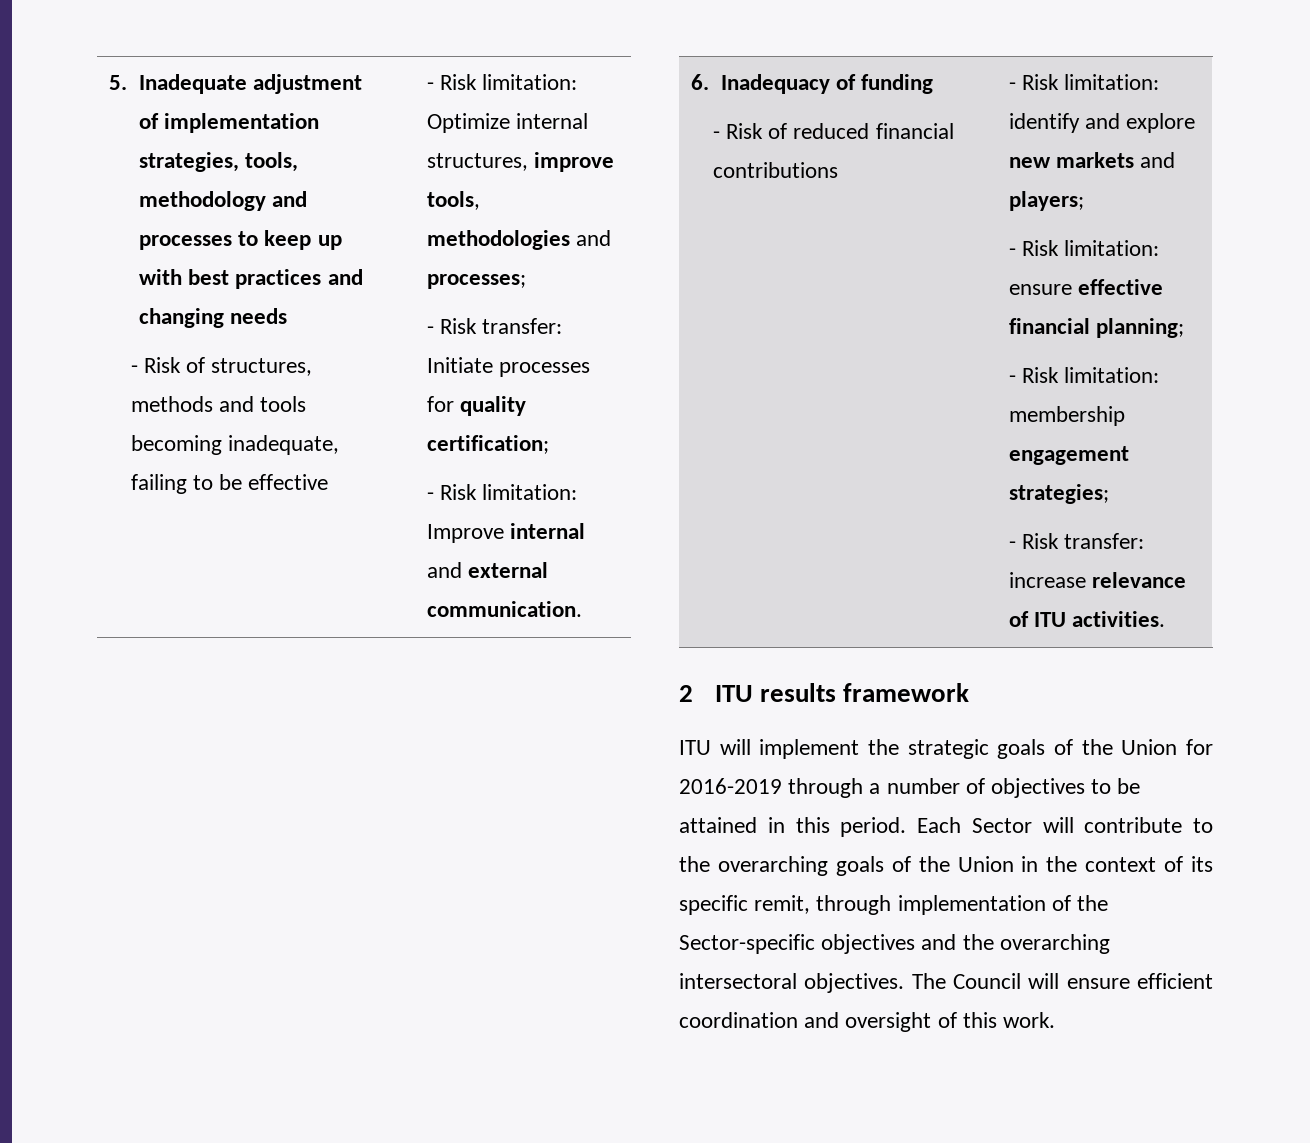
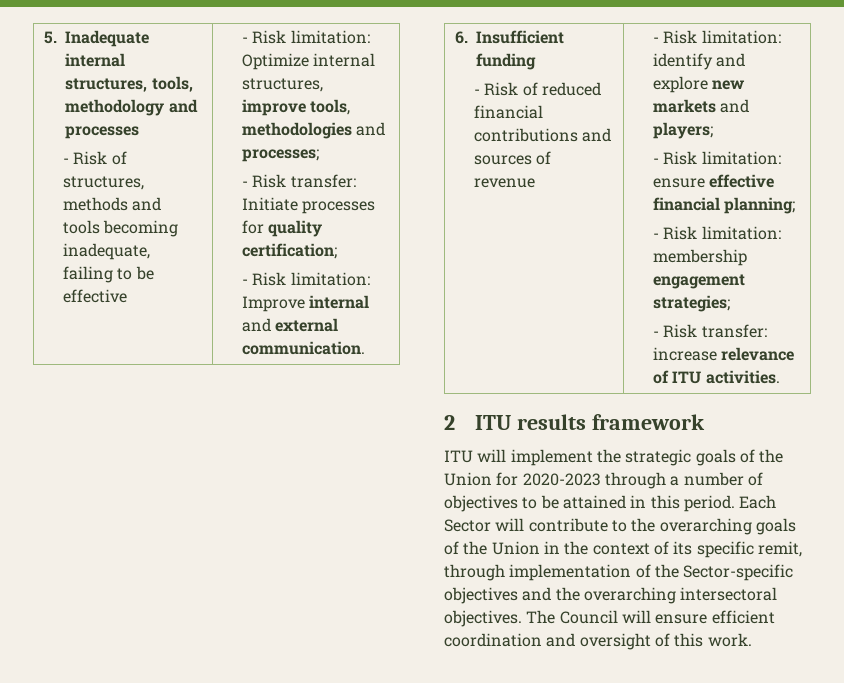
[253,74,363,94] [138,113,320,133] [138,152,239,172] adjustment of implementation strategies, -> [65,53,126,67] [65,78,148,92] internal structures,
[238,230,342,250] [138,269,363,289] [138,308,288,328] to keep up with best practices and changing needs -> (140, 132) none
[720,74,857,94] Inadequacy of -> [476,30,565,44] Insufficient
(838, 170) none -> [582,128,612,142] [473,151,552,165] [473,178,535,188] and sources of revenue
[679,778,782,794] 2016-2019 -> [522,473,601,486] 2020-2023

